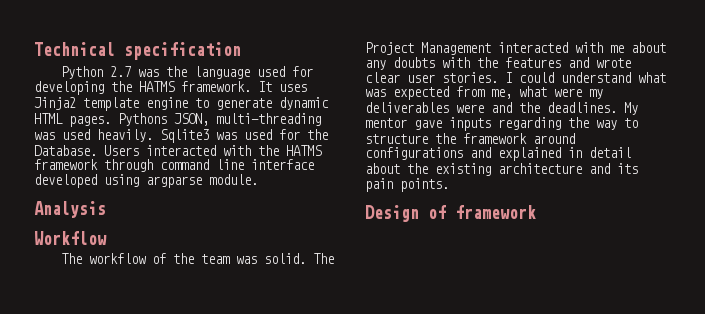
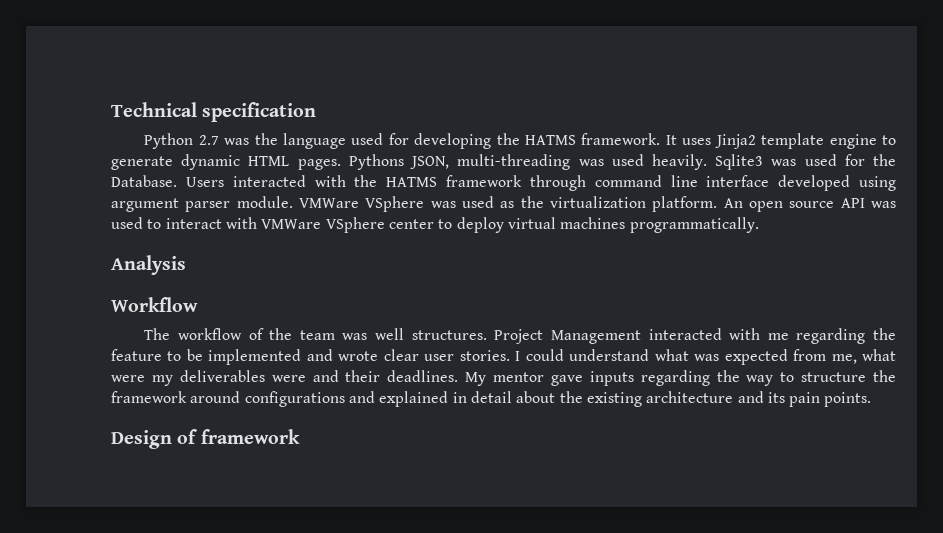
[146,176,202,188] argparse -> [111,198,231,212] argument parser
(258, 179) none -> [299,196,897,212] [111,217,759,233] VMWare VSphere was used as the virtualization platform. An open source API was used to interact with VMWare VSphere center to deploy virtual machines programmatically.
[263,253,334,264] solid. The -> [375,328,487,340] well structures.
[631,42,666,53] [365,57,561,70] about any doubts with the features -> [796,328,896,344] [111,349,302,365] regarding the feature to be implemented
[519,102,540,113] the -> [345,370,381,382] their

